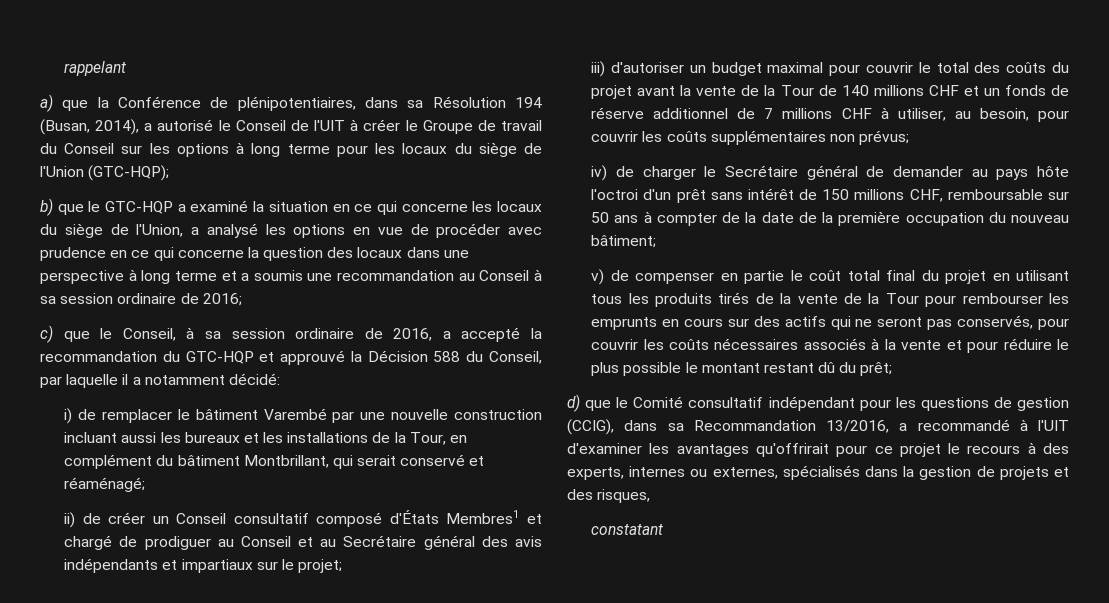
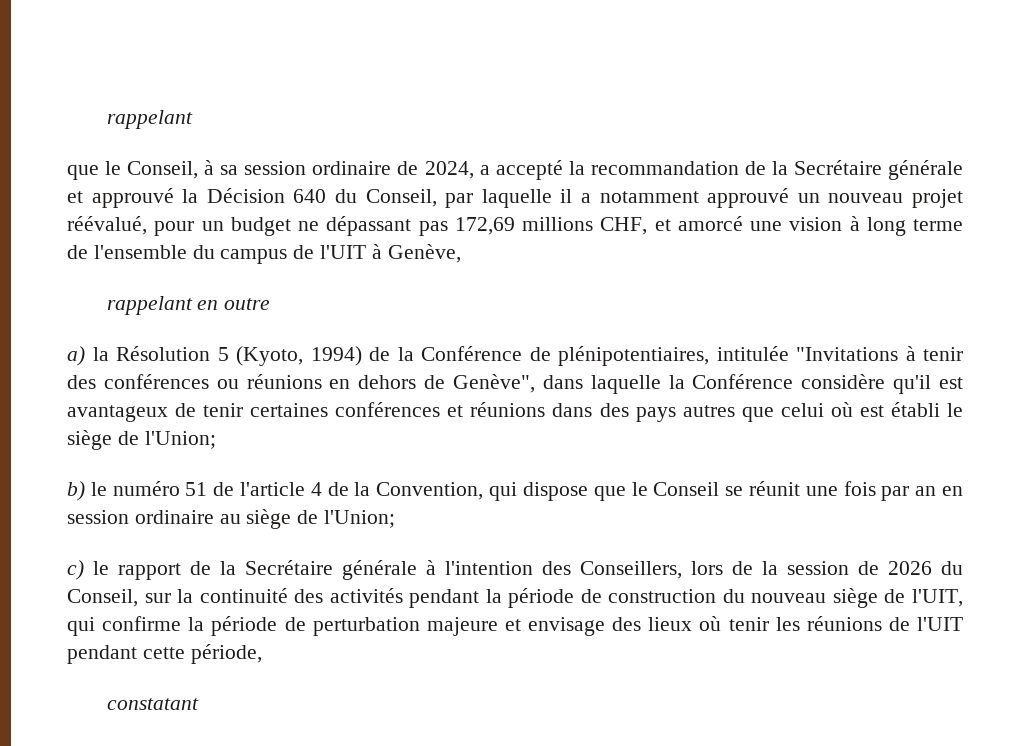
[40,94,542,112] [40,119,542,135] [40,142,542,157] [40,165,170,181] [40,198,542,216] [40,223,542,238] [40,247,469,261] [40,269,542,284] [40,293,242,306] [40,325,53,343] a) que la Conférence de plénipotentiaires, dans sa Résolution 194 (Busan, 2014), a autorisé le Conseil de l'UIT à créer le Groupe de travail du Conseil sur les options à long terme pour les locaux du siège de l'Union (GTC-HQP); // b) que le GTC-HQP a examiné la situation en ce qui concerne les locaux du siège de l'Union, a analysé les options en vue de procéder avec prudence en ce qui concerne la question des locaux dans une perspective à long terme et a soumis une recommandation au Conseil à sa session ordinaire de 2016; // c) -> (193, 119) none
[393,328,433,341] 2016, -> [424,161,474,179] 2024,
[162,351,254,364] du GTC-HQP -> [744,160,963,180] de la Secrétaire générale
[433,351,461,362] 588 -> [293,189,327,203] 640
[228,373,280,385] [64,408,542,424] [64,432,467,445] [64,454,485,469] [64,477,146,492] [64,510,542,528] [64,535,542,550] [64,558,343,573] [591,61,1069,77] [591,85,1069,99] [591,107,1069,122] [591,130,910,145] [591,165,1069,181] [591,188,1069,203] [591,211,1069,226] [591,235,657,248] [591,269,1069,285] [591,292,1069,307] [591,315,1069,330] [591,338,1069,353] [591,362,893,376] [567,394,1069,412] [567,419,1069,435] [567,442,1069,457] [567,465,1069,480] [567,489,651,503] décidé: // i) de remplacer le bâtiment Varembé par une nouvelle construction incluant aussi les bureaux et les installations de la Tour, en complément du bâtiment Montbrillant, qui serait conservé et réaménagé; // ii) de créer un Conseil consultatif composé d'États Membres1 et chargé de prodiguer au Conseil et au Secrétaire général des avis indépendants et impartiaux sur le projet; // iii) d'autoriser un budget maximal pour couvrir le total des coûts du projet avant la vente de la Tour de 140 millions CHF et un fonds de réserve additionnel de 7 millions CHF à utiliser, au besoin, pour couvrir les coûts supplémentaires non prévus; // iv) de charger le Secrétaire général de demander au pays hôte l'octroi d'un prêt sans intérêt de 150 millions CHF, remboursable sur 50 ans à compter de la date de la première occupation du nouveau bâtiment; // v) de compenser en partie le coût total final du projet en utilisant tous les produits tirés de la vente de la Tour pour rembourser les emprunts en cours sur des actifs qui ne seront pas conservés, pour couvrir les coûts nécessaires associés à la vente et pour réduire le plus possible le montant restant dû du prêt; // d) que le Comité consultatif indépendant pour les questions de gestion (CCIG), dans sa Recommandation 13/2016, a recommandé à l'UIT d'examiner les avantages qu'offrirait pour ce projet le recours à des experts, internes ou externes, spécialisés dans la gestion de projets et des risques, -> [707,188,964,208] [67,216,963,236] [67,244,461,264] [106,296,271,315] [67,346,963,366] [67,374,964,394] [67,402,963,422] [67,430,216,450] [67,481,964,501] [67,509,396,529] [67,560,963,580] [67,588,963,608] [67,616,963,636] [67,644,262,664] approuvé un nouveau projet réévalué, pour un budget ne dépassant pas 172,69 millions CHF, et amorcé une vision à long terme de l'ensemble du campus de l'UIT à Genève, // rappelant en outre // a) la Résolution 5 (Kyoto, 1994) de la Conférence de plénipotentiaires, intitulée "Invitations à tenir des conférences ou réunions en dehors de Genève", dans laquelle la Conférence considère qu'il est avantageux de tenir certaines conférences et réunions dans des pays autres que celui où est établi le siège de l'Union; // b) le numéro 51 de l'article 4 de la Convention, qui dispose que le Conseil se réunit une fois par an en session ordinaire au siège de l'Union; // c) le rapport de la Secrétaire générale à l'intention des Conseillers, lors de la session de 2026 du Conseil, sur la continuité des activités pendant la période de construction du nouveau siège de l'UIT, qui confirme la période de perturbation majeure et envisage des lieux où tenir les réunions de l'UIT pendant cette période,

